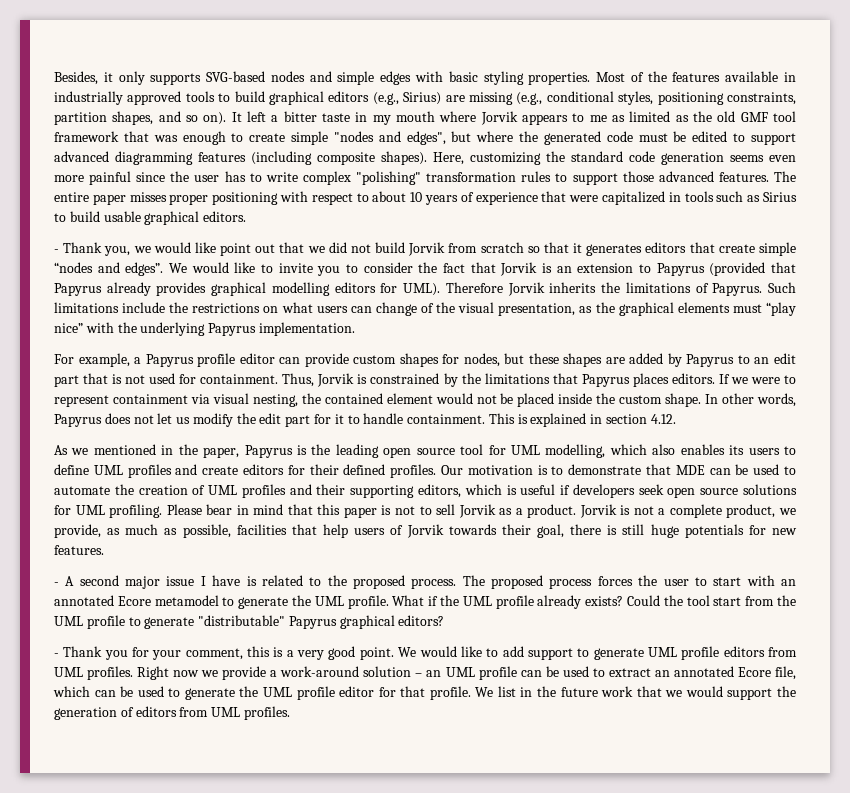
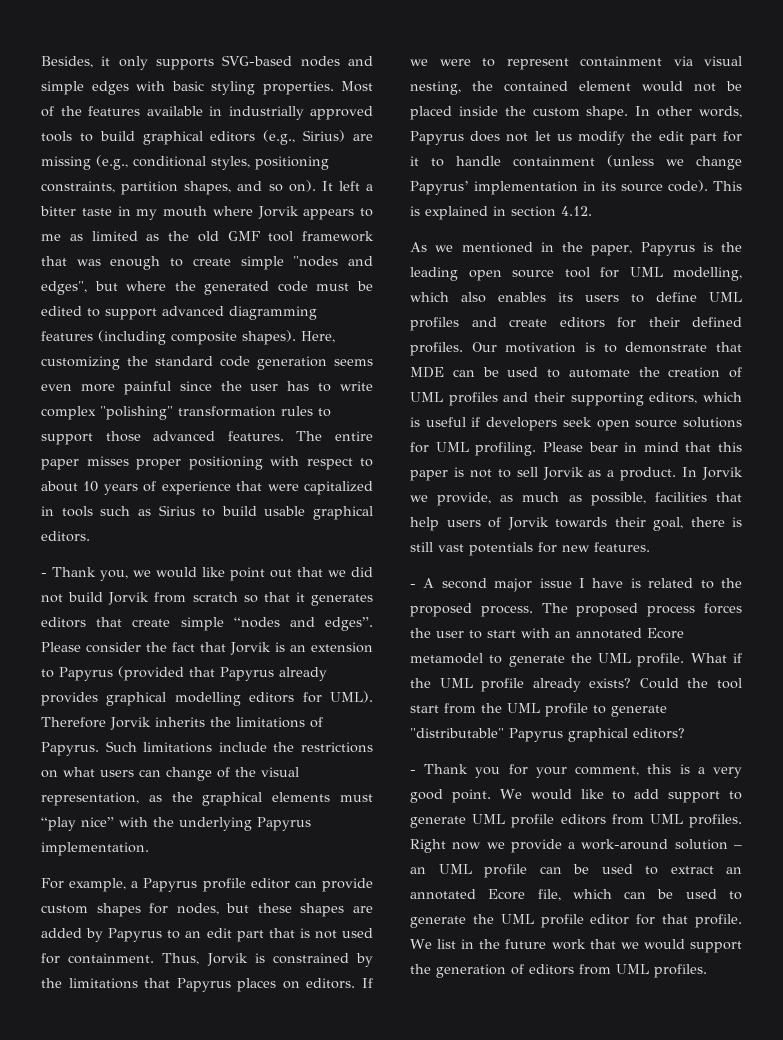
[169,262,358,276] We would like to invite you to -> [41,642,81,652] Please
[498,303,576,316] presentation, -> [41,792,139,806] representation,
(669, 380) none -> [282,981,300,989] on
[407,414,486,424] containment. -> [513,155,742,170] [410,180,708,195] containment (unless we change Papyrus’ implementation in its source code).
[579,504,776,518] Jorvik is not a complete product, -> [682,467,743,480] In Jorvik
[650,524,679,538] huge -> [438,544,464,552] vast

